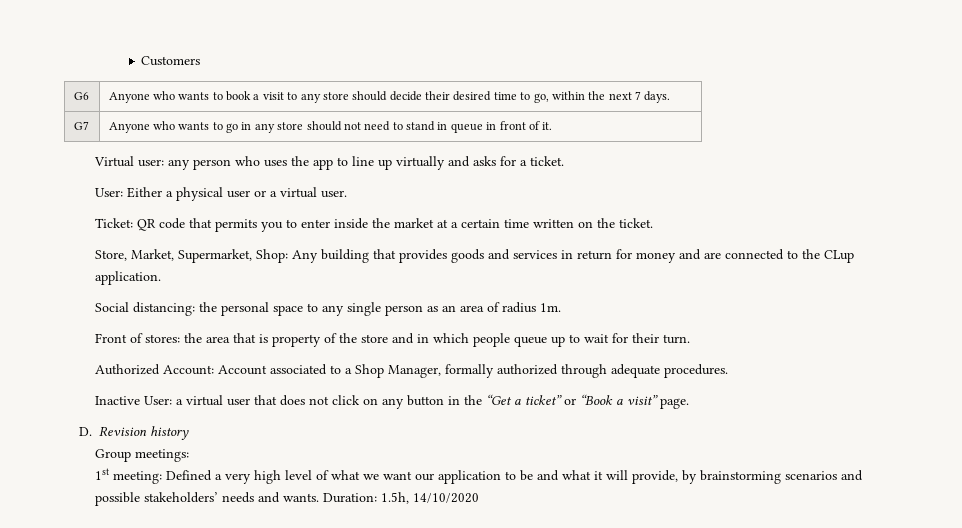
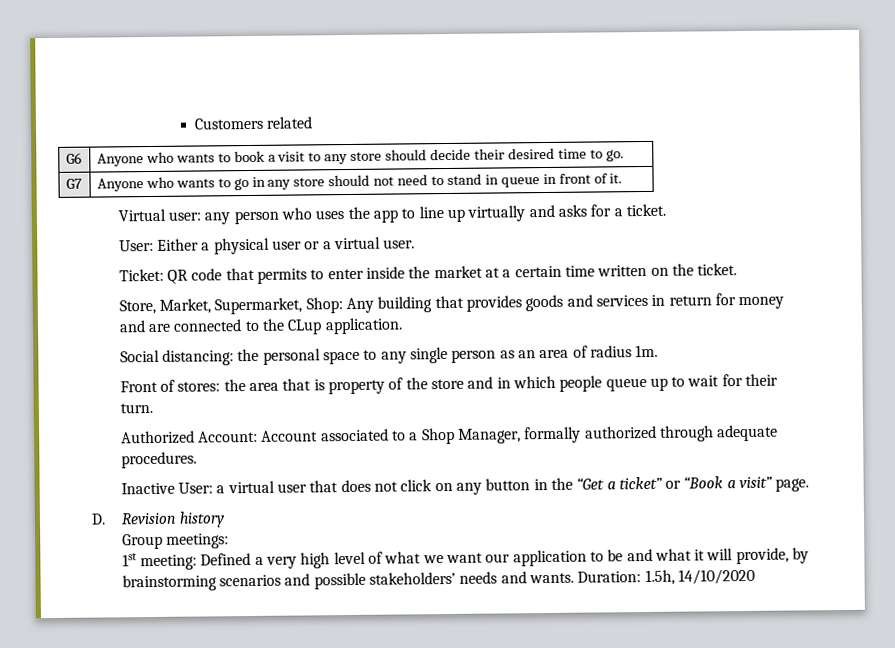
(201, 61) none -> [266,116,314,129] related
[533,91,671,103] go, within the next 7 days. -> [605,149,624,162] go.
[260,222,283,232] you -> (308, 276) none

